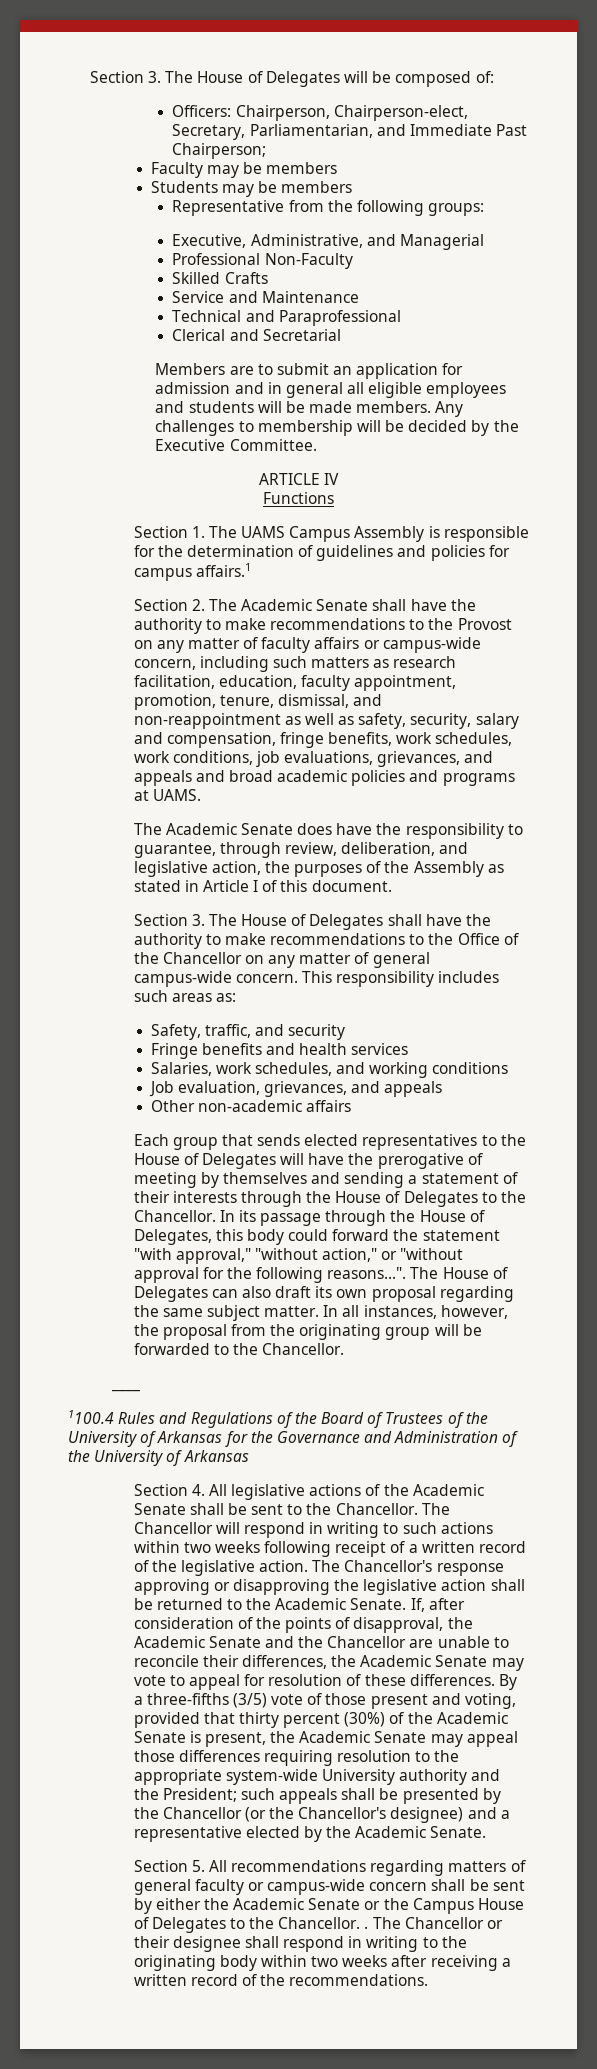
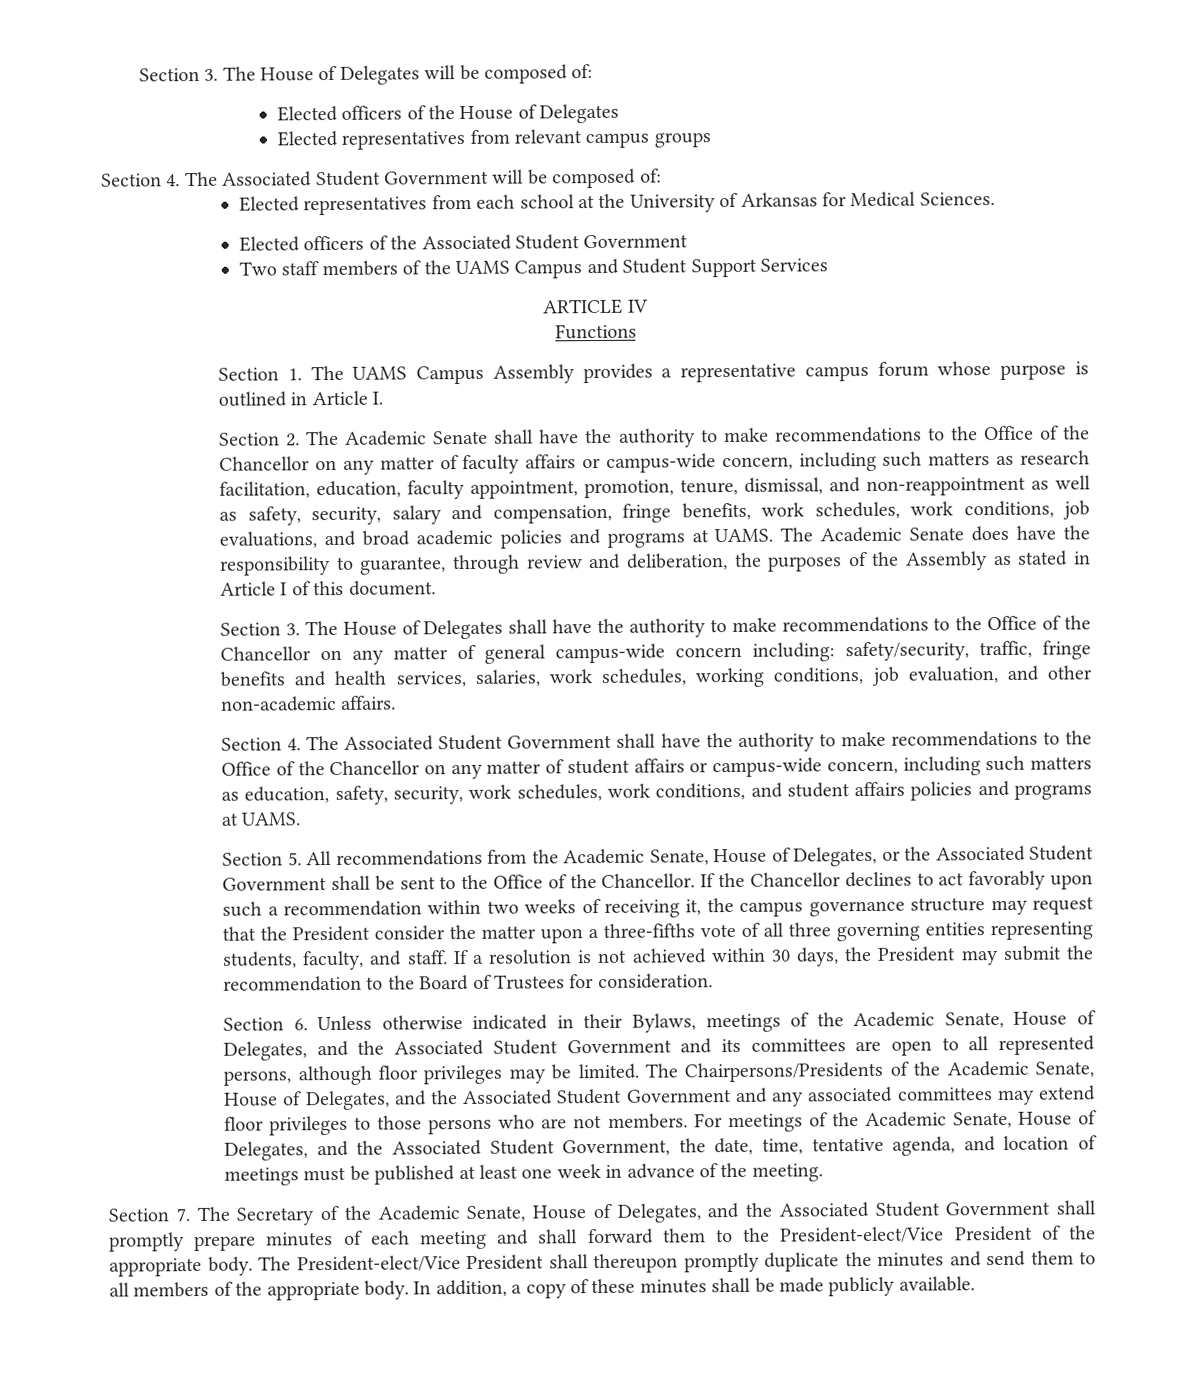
[172,105,468,121] [172,124,528,140] [172,143,267,159] [150,162,338,178] [150,181,353,197] [172,200,485,216] [172,234,484,250] [172,253,353,269] [172,272,268,284] [172,291,359,303] [172,310,401,326] [172,329,341,341] [155,363,464,379] [155,382,507,398] [155,401,464,417] [155,420,519,436] [155,439,317,451] Officers: Chairperson, Chairperson-elect, Secretary, Parliamentarian, and Immediate Past Chairperson; // Faculty may be members // Students may be members // Representative from the following groups: // Executive, Administrative, and Managerial // Professional Non-Faculty // Skilled Crafts // Service and Maintenance // Technical and Paraprofessional // Clerical and Secretarial // Members are to submit an application for admission and in general all eligible employees and students will be made members. Any challenges to membership will be decided by the Executive Committee. -> [276,103,620,124] [276,129,711,150] [101,168,662,189] [239,191,995,216] [239,234,689,252] [239,258,829,279] Elected officers of the House of Delegates // Elected representatives from relevant campus groups // Section 4. The Associated Student Government will be composed of: // Elected representatives from each school at the University of Arkansas for Medical Sciences. // Elected officers of the Associated Student Government // Two staff members of the UAMS Campus and Student Support Services
[428,526,529,542] [133,545,510,561] [133,563,251,581] is responsible for the determination of guidelines and policies for campus affairs.1 -> [582,361,1089,384] [218,390,384,407] provides a representative campus forum whose purpose is outlined in Article I.
[457,618,512,630] Provost -> [983,425,1091,441] [219,456,311,471] Office of the Chancellor
[377,751,494,767] [133,770,192,786] grievances, and appeals -> (318, 540) none
(201, 795) // -> (774, 535) none
[284,842,469,856] [133,861,261,877] review, deliberation, and legislative action, -> [525,553,728,571] review and deliberation,
[235,971,500,987] [133,990,236,1002] [150,1024,346,1040] [150,1043,409,1059] [150,1062,509,1078] [148,1081,443,1097] [150,1100,351,1112] [133,1134,526,1150] [133,1153,483,1169] [133,1172,518,1188] [133,1191,526,1207] [133,1210,485,1226] [133,1229,500,1245] [133,1248,464,1264] [133,1267,508,1283] [133,1286,514,1302] [133,1305,508,1321] [133,1324,482,1340] [133,1343,345,1355] [110,1389,140,1392] [68,1410,488,1428] [68,1431,519,1447] [68,1450,249,1466] [133,1484,484,1500] [133,1503,186,1515] concern. This responsibility includes such areas as: // Safety, traffic, and security // Fringe benefits and health services // Salaries, work schedules, and working conditions // Job evaluation, grievances, and appeals // Other non-academic affairs // Each group that sends elected representatives to the House of Delegates will have the prerogative of meeting by themselves and sending a statement of their interests through the House of Delegates to the Chancellor. In its passage through the House of Delegates, this body could forward the statement "with approval," "without action," or "without approval for the following reasons...". The House of Delegates can also draft its own proposal regarding the same subject matter. In all instances, however, the proposal from the originating group will be forwarded to the Chancellor. // ____ // 1100.4 Rules and Regulations of the Board of Trustees of the University of Arkansas for the Governance and Administration of the University of Arkansas // Section 4. All legislative actions of the Academic Senate -> [675,640,1092,662] [220,665,1092,688] [221,695,397,712] [221,730,1092,752] [221,755,1092,780] [221,780,1092,805] [221,812,301,826] [222,845,1094,867] [222,877,328,891] concern including: safety/security, traffic, fringe benefits and health services, salaries, work schedules, working conditions, job evaluation, and other non-academic affairs. // Section 4. The Associated Student Government shall have the authority to make recommendations to the Office of the Chancellor on any matter of student affairs or campus-wide concern, including such matters as education, safety, security, work schedules, work conditions, and student affairs policies and programs at UAMS. // Section 5. All recommendations from the Academic Senate, House of Delegates, or the Associated Student Government
[335,1503,450,1515] [133,1522,493,1538] [133,1541,526,1557] [133,1560,504,1576] [133,1579,525,1595] [133,1598,465,1612] [133,1617,473,1633] [133,1636,509,1648] [133,1655,524,1671] [133,1674,517,1690] [133,1693,516,1709] [133,1712,508,1728] [133,1731,518,1747] [133,1750,460,1766] [133,1769,501,1785] [133,1788,501,1804] [133,1807,510,1823] [133,1826,487,1842] [133,1860,526,1876] [133,1879,525,1895] [133,1898,524,1914] [133,1917,503,1933] [133,1936,467,1952] [133,1955,511,1971] [133,1974,429,1986] Chancellor. The Chancellor will respond in writing to such actions within two weeks following receipt of a written record of the legislative action. The Chancellor's response approving or disapproving the legislative action shall be returned to the Academic Senate. If, after consideration of the points of disapproval, the Academic Senate and the Chancellor are unable to reconcile their differences, the Academic Senate may vote to appeal for resolution of these differences. By a three-fifths (3/5) vote of those present and voting, provided that thirty percent (30%) of the Academic Senate is present, the Academic Senate may appeal those differences requiring resolution to the appropriate system-wide University authority and the President; such appeals shall be presented by the Chancellor (or the Chancellor's designee) and a representative elected by the Academic Senate. // Section 5. All recommendations regarding matters of general faculty or campus-wide concern shall be sent by either the Academic Senate or the Campus House of Delegates to the Chancellor. . The Chancellor or their designee shall respond in writing to the originating body within two weeks after receiving a written record of the recommendations. -> [492,870,1093,891] [222,896,1095,918] [222,921,1093,944] [222,945,1094,971] [223,973,713,992] [223,1010,1096,1033] [223,1035,1095,1061] [223,1060,1094,1086] [224,1085,1096,1111] [224,1110,1097,1136] [224,1135,1097,1161] [224,1162,823,1186] [108,1200,1096,1226] [109,1225,1097,1252] [109,1250,1096,1277] [109,1276,975,1301] Office of the Chancellor. If the Chancellor declines to act favorably upon such a recommendation within two weeks of receiving it, the campus governance structure may request that the President consider the matter upon a three-fifths vote of all three governing entities representing students, faculty, and staff. If a resolution is not achieved within 30 days, the President may submit the recommendation to the Board of Trustees for consideration. // Section 6. Unless otherwise indicated in their Bylaws, meetings of the Academic Senate, House of Delegates, and the Associated Student Government and its committees are open to all represented persons, although floor privileges may be limited. The Chairpersons/Presidents of the Academic Senate, House of Delegates, and the Associated Student Government and any associated committees may extend floor privileges to those persons who are not members. For meetings of the Academic Senate, House of Delegates, and the Associated Student Government, the date, time, tentative agenda, and location of meetings must be published at least one week in advance of the meeting. // Section 7. The Secretary of the Academic Senate, House of Delegates, and the Associated Student Government shall promptly prepare minutes of each meeting and shall forward them to the President-elect/Vice President of the appropriate body. The President-elect/Vice President shall thereupon promptly duplicate the minutes and send them to all members of the appropriate body. In addition, a copy of these minutes shall be made publicly available.

